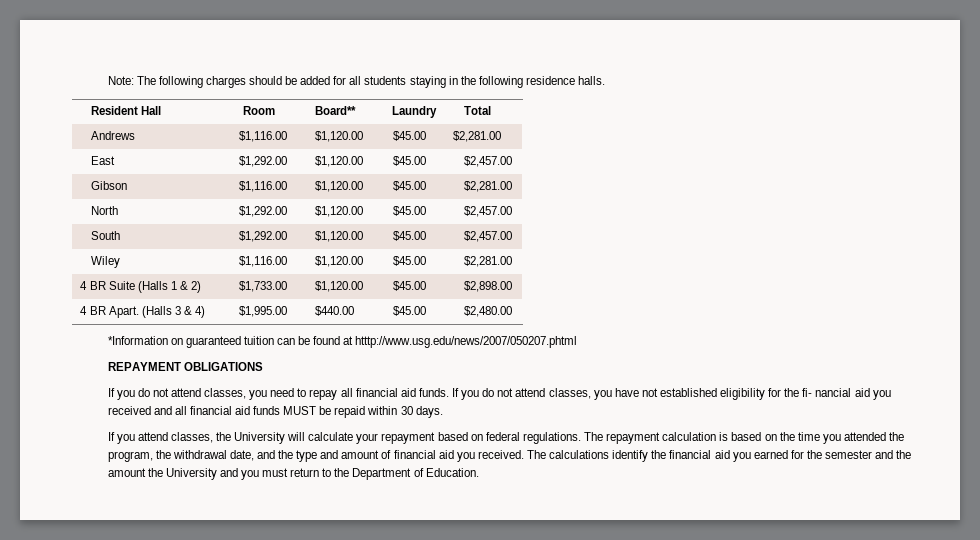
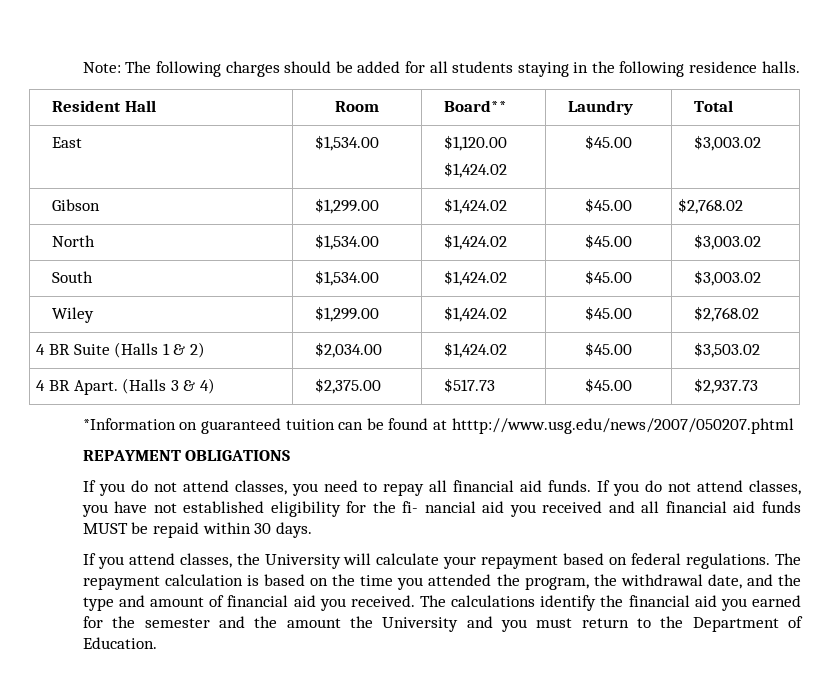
[91,131,136,140] [239,131,288,142] [315,131,364,142] [393,131,426,141] [453,131,502,142] [91,156,116,165] [239,156,288,167] [315,156,364,167] [393,156,426,166] [464,156,513,167] [91,181,128,190] [239,181,288,192] [315,181,364,192] [393,181,426,191] [464,181,513,192] [91,206,119,215] [239,206,288,217] [315,206,364,217] [393,206,426,216] [464,206,513,217] [91,231,121,240] [239,231,288,242] [315,231,364,242] [393,231,426,241] [464,231,513,242] [91,256,121,268] [239,256,288,267] [315,256,364,267] [393,256,426,266] [464,256,513,267] Andrews | $1,116.00 | $1,120.00 | $45.00 | $2,281.00 // East | $1,292.00 | $1,120.00 | $45.00 | $2,457.00 // Gibson | $1,116.00 | $1,120.00 | $45.00 | $2,281.00 // North | $1,292.00 | $1,120.00 | $45.00 | $2,457.00 // South | $1,292.00 | $1,120.00 | $45.00 | $2,457.00 // Wiley | $1,116.00 | $1,120.00 | $45.00 | $2,281.00 -> [52,137,83,148] [315,135,380,151] [444,135,508,151] [444,162,508,178] [585,135,633,150] [694,135,762,151] [52,199,101,211] [315,198,380,214] [444,198,508,214] [585,198,633,213] [678,198,744,214] [52,235,96,247] [315,234,380,250] [444,234,508,250] [585,234,633,249] [694,234,762,250] [52,271,94,283] [315,270,380,286] [444,270,508,286] [585,270,633,285] [694,270,762,286] [52,307,95,323] [315,306,380,322] [444,306,508,322] [585,306,633,321] [694,306,760,322] East | $1,534.00 | $1,120.00 // $1,424.02 | $45.00 | $3,003.02 // Gibson | $1,299.00 | $1,424.02 | $45.00 | $2,768.02 // North | $1,534.00 | $1,424.02 | $45.00 | $3,003.02 // South | $1,534.00 | $1,424.02 | $45.00 | $3,003.02 // Wiley | $1,299.00 | $1,424.02 | $45.00 | $2,768.02
[239,281,288,292] [315,281,364,292] [393,281,426,291] [464,281,513,292] $1,733.00 | $1,120.00 | $45.00 | $2,898.00 -> [315,342,383,358] [444,342,508,358] [585,342,633,357] [694,342,761,358] $2,034.00 | $1,424.02 | $45.00 | $3,503.02
[239,306,288,317] [315,306,355,316] [393,306,426,316] [464,306,513,317] $1,995.00 | $440.00 | $45.00 | $2,480.00 -> [315,378,382,394] [444,378,496,393] [585,378,633,393] [694,378,759,394] $2,375.00 | $517.73 | $45.00 | $2,937.73

